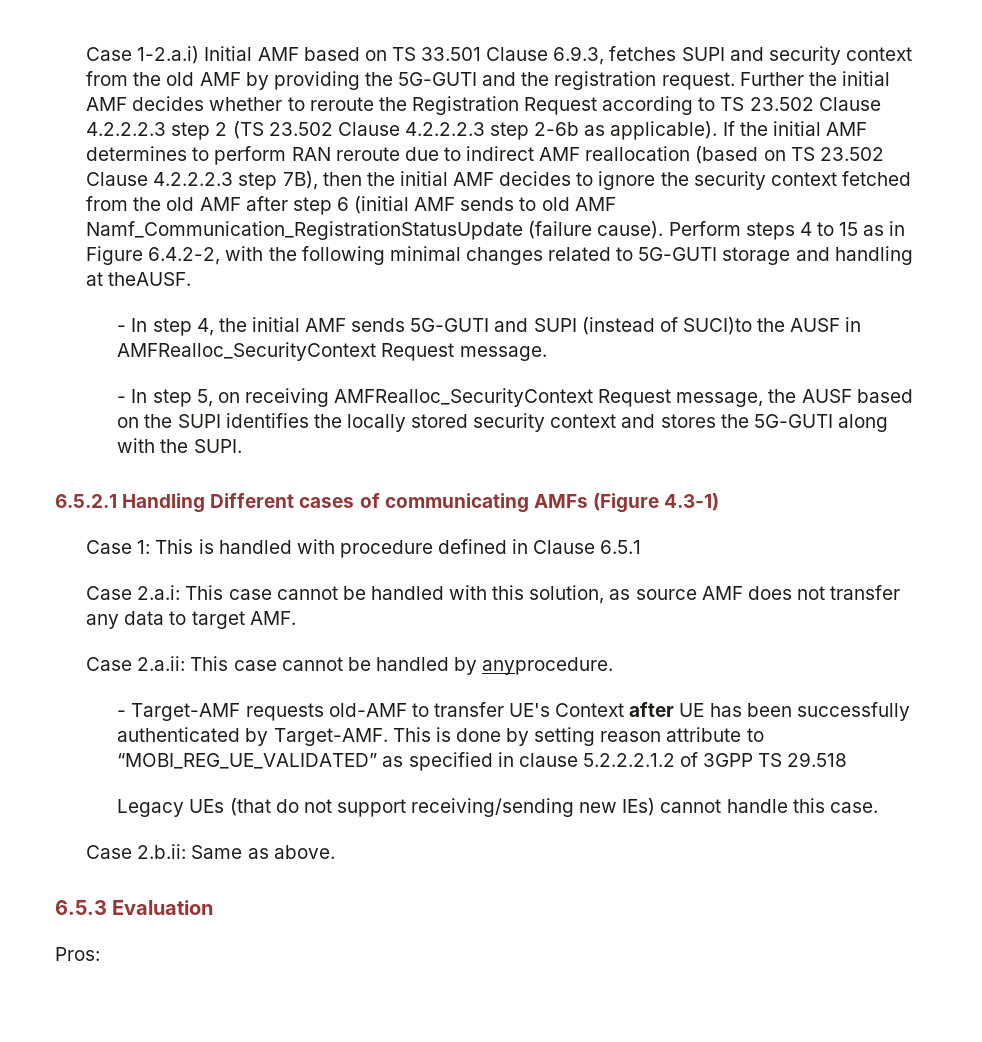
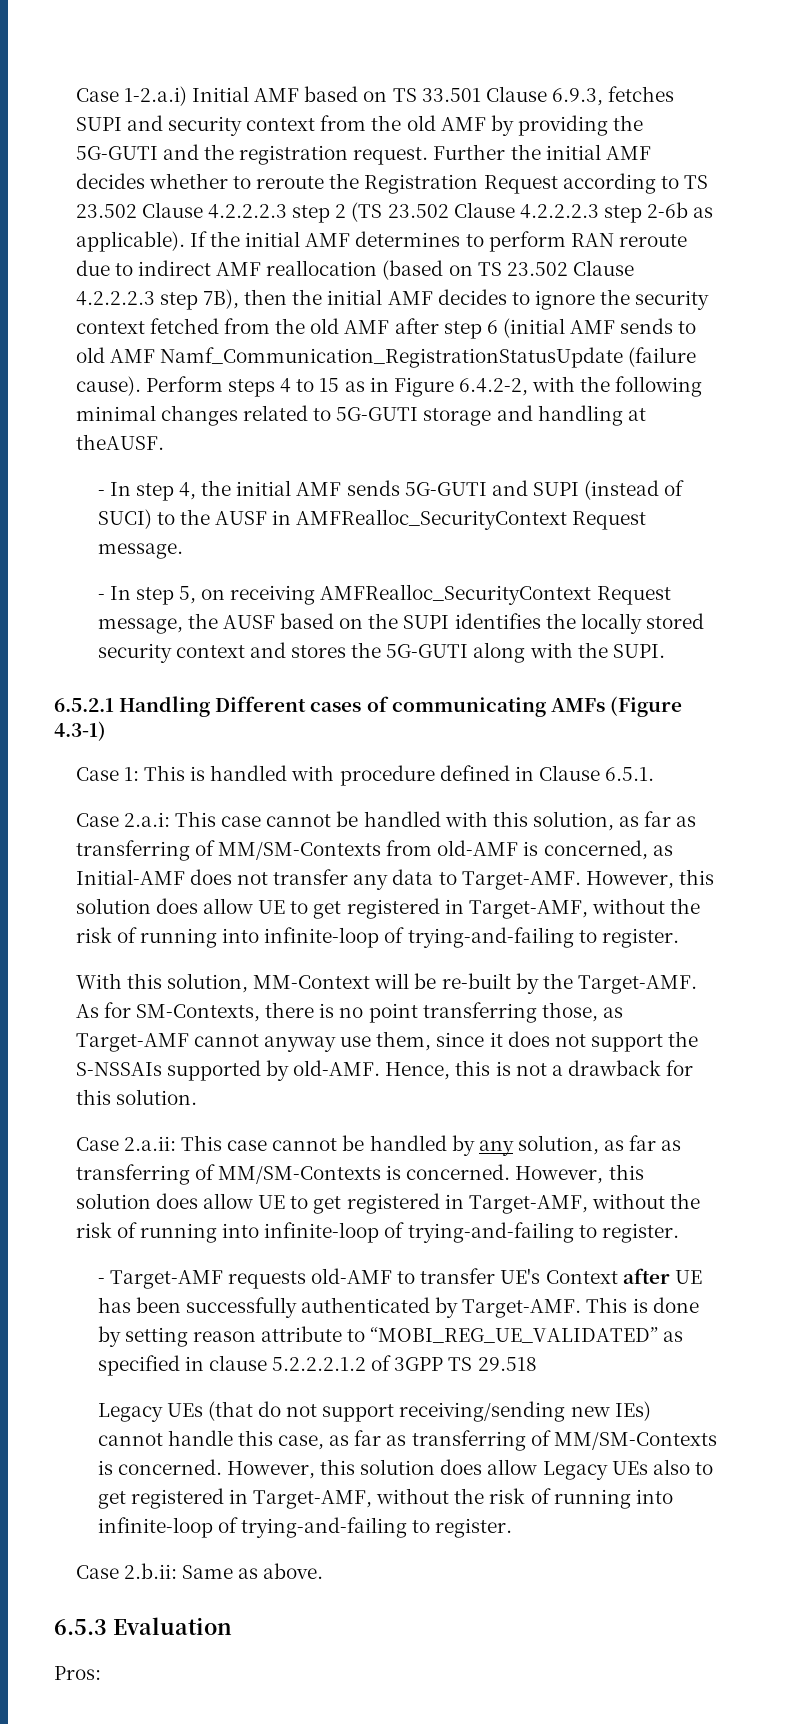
[682,317,752,335] SUCI)to -> [97,509,175,529] SUCI) to
[600,540,642,554] 6.5.1 -> [605,767,655,781] 6.5.1.
[635,586,743,600] source AMF -> [644,811,697,827] [75,840,673,861] [75,869,185,885] far as transferring of MM/SM-Contexts from old-AMF is concerned, as Initial-AMF
[191,611,296,629] target AMF. -> [461,869,715,890] [75,898,701,919] [75,927,679,948] [75,973,698,994] [75,1002,624,1023] [75,1031,699,1052] [75,1060,694,1081] [75,1089,197,1105] Target-AMF. However, this solution does allow UE to get registered in Target-AMF, without the risk of running into infinite-loop of trying-and-failing to register. // With this solution, MM-Context will be re-built by the Target-AMF. As for SM-Contexts, there is no point transferring those, as Target-AMF cannot anyway use them, since it does not support the S-NSSAIs supported by old-AMF. Hence, this is not a drawback for this solution.
[482,657,614,675] anyprocedure. -> [478,1135,682,1156] [75,1164,644,1185] [75,1193,701,1214] [75,1222,679,1243] any solution, as far as transferring of MM/SM-Contexts is concerned. However, this solution does allow UE to get registered in Target-AMF, without the risk of running into infinite-loop of trying-and-failing to register.
[829,802,878,813] case. -> [278,1430,717,1451] [97,1459,713,1480] [97,1488,673,1509] [97,1517,513,1538] case, as far as transferring of MM/SM-Contexts is concerned. However, this solution does allow Legacy UEs also to get registered in Target-AMF, without the risk of running into infinite-loop of trying-and-failing to register.

